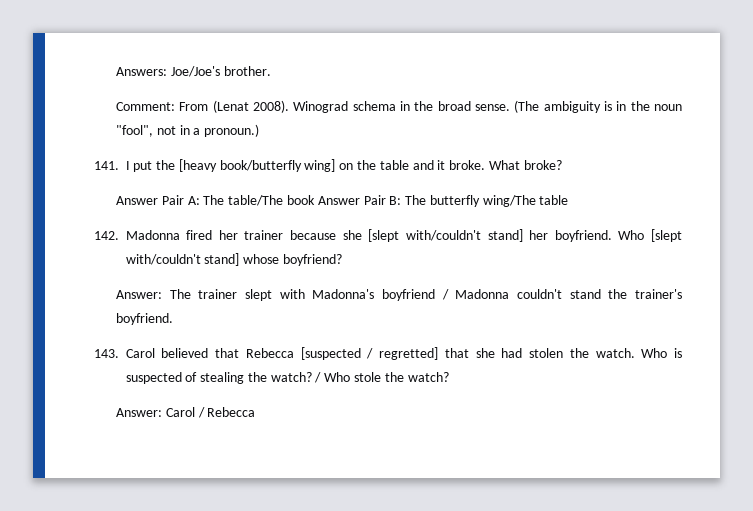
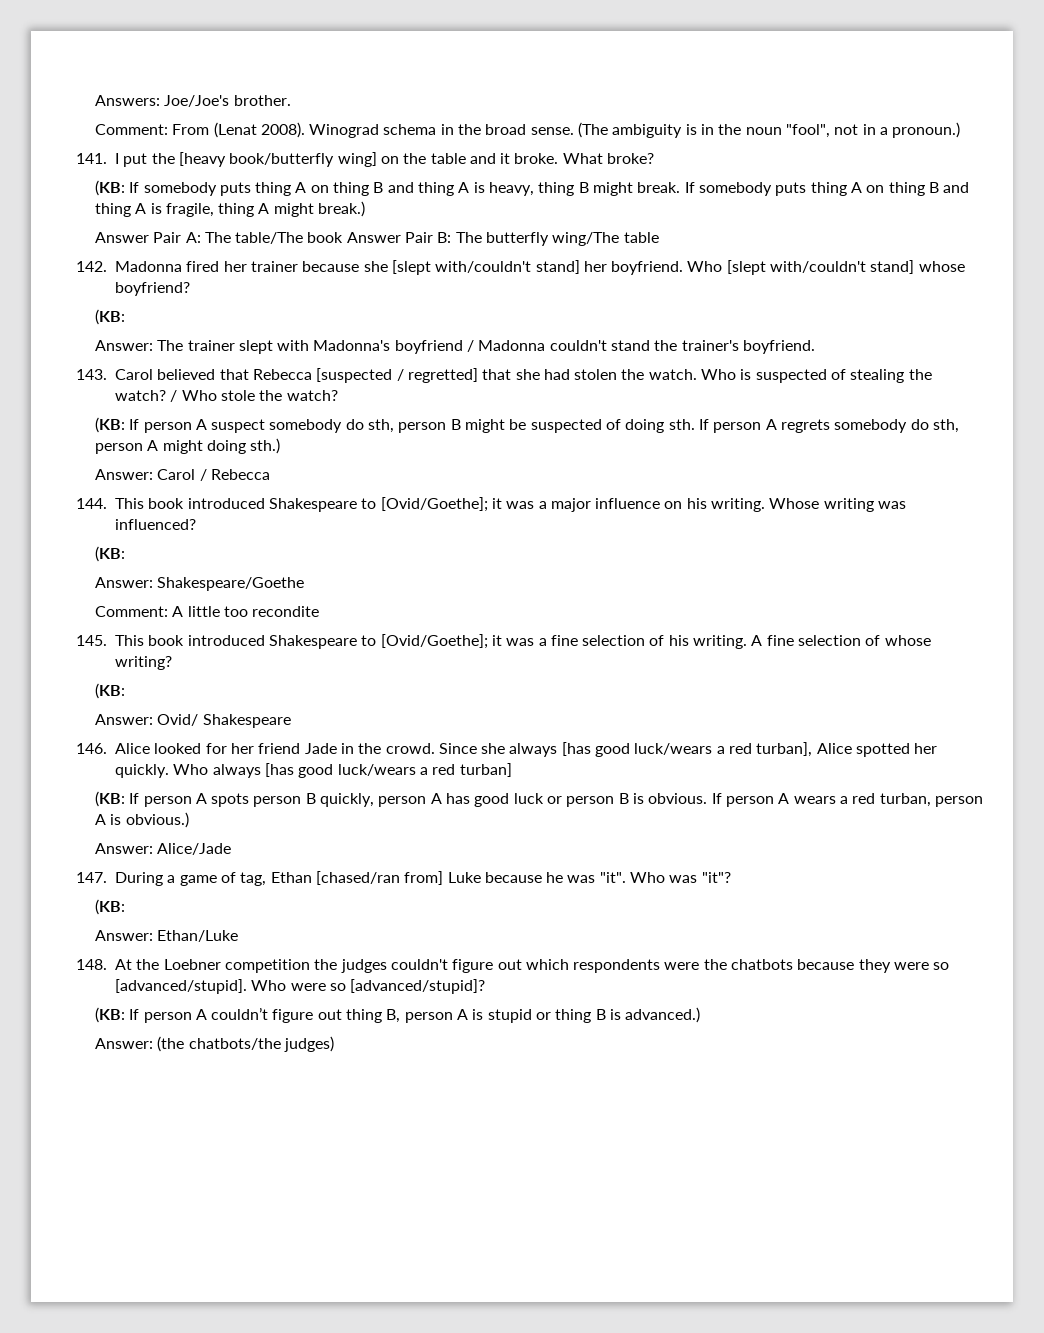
(562, 165) none -> [94,180,970,196] [94,201,366,217] // (KB: If somebody puts thing A on thing B and thing A is heavy, thing B might break. If somebody puts thing A on thing B and thing A is fragile, thing A might break.)
(342, 260) none -> [94,309,125,325] // (KB:
[116,407,256,418] Answer: Carol / Rebecca -> [94,417,959,433] [94,438,281,454] [94,469,270,481] [75,497,907,512] [114,519,196,530] [94,546,125,562] [94,577,305,591] [94,606,320,617] [75,634,931,649] [114,656,172,670] [94,683,125,699] [94,714,291,728] [75,742,938,757] [114,763,512,778] [94,791,983,807] [94,812,189,828] [94,843,232,855] [75,871,731,886] [94,899,125,915] [94,930,239,942] [75,959,950,973] [114,979,486,994] [94,1007,701,1023] [94,1036,334,1052] (KB: If person A suspect somebody do sth, person B might be suspected of doing sth. If person A regrets somebody do sth, person A might doing sth.) // Answer: Carol / Rebecca // 144. This book introduced Shakespeare to [Ovid/Goethe]; it was a major influence on his writing. Whose writing was influenced? // (KB: // Answer: Shakespeare/Goethe // Comment: A little too recondite // 145. This book introduced Shakespeare to [Ovid/Goethe]; it was a fine selection of his writing. A fine selection of whose writing? // (KB: // Answer: Ovid/ Shakespeare // 146. Alice looked for her friend Jade in the crowd. Since she always [has good luck/wears a red turban], Alice spotted her quickly. Who always [has good luck/wears a red turban] // (KB: If person A spots person B quickly, person A has good luck or person B is obvious. If person A wears a red turban, person A is obvious.) // Answer: Alice/Jade // 147. During a game of tag, Ethan [chased/ran from] Luke because he was "it". Who was "it"? // (KB: // Answer: Ethan/Luke // 148. At the Loebner competition the judges couldn't figure out which respondents were the chatbots because they were so [advanced/stupid]. Who were so [advanced/stupid]? // (KB: If person A couldn’t figure out thing B, person A is stupid or thing B is advanced.) // Answer: (the chatbots/the judges)

